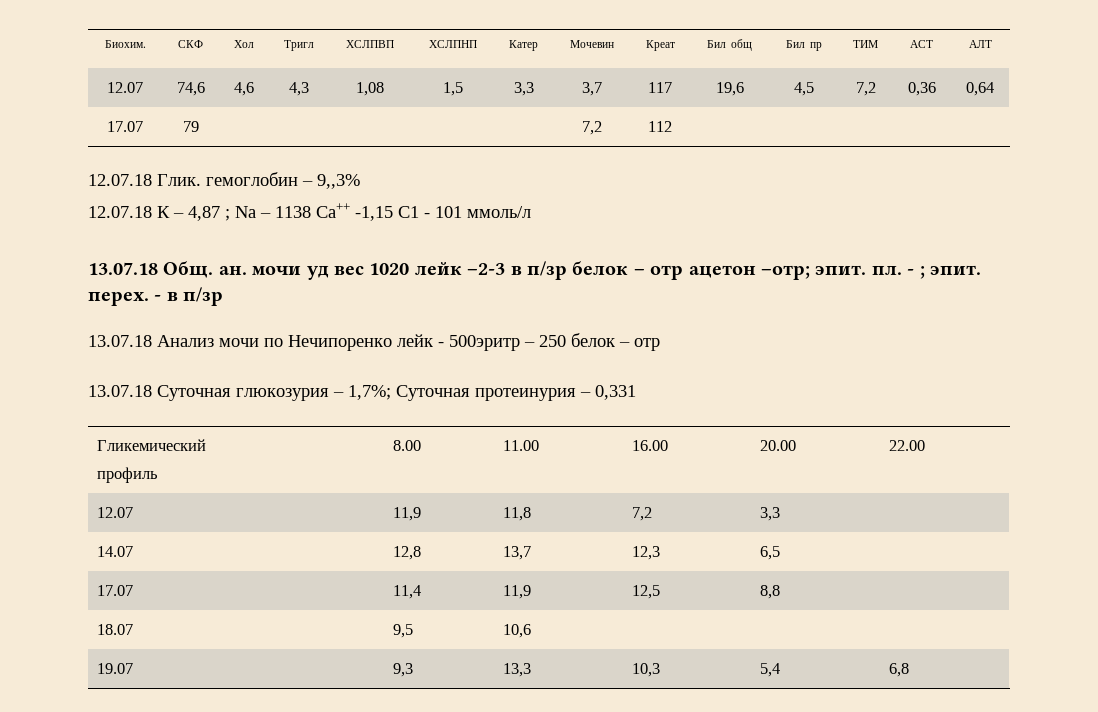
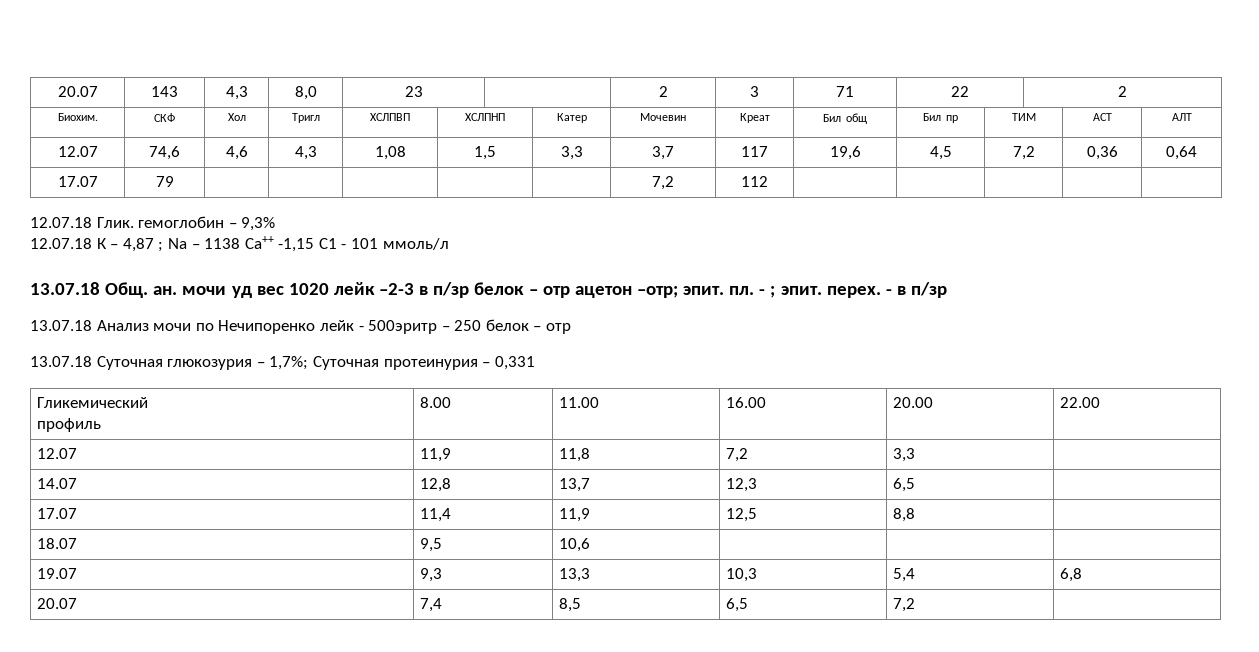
(104, 44) none -> [57,86,98,97] [151,86,178,97] [225,86,248,100] [294,86,317,100] [404,86,423,97] [658,86,668,97] [750,86,759,97] [836,86,854,97] [951,86,969,97] [1118,86,1127,97] 20.07 | 143 | 4,3 | 8,0 | 23 | | 2 | 3 | 71 | 22 | 2 //
[317,174,360,189] 9,,3% -> [241,217,276,231] 9,3%
(910, 670) none -> [36,598,77,609] [419,598,442,612] [558,598,581,612] [725,598,748,612] [892,598,915,612] // 20.07 | 7,4 | 8,5 | 6,5 | 7,2 |

